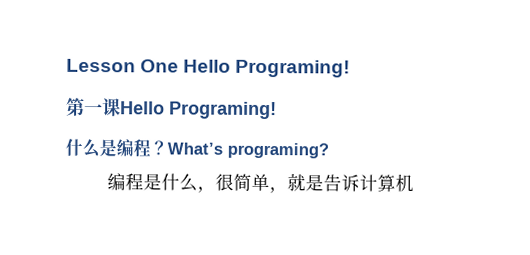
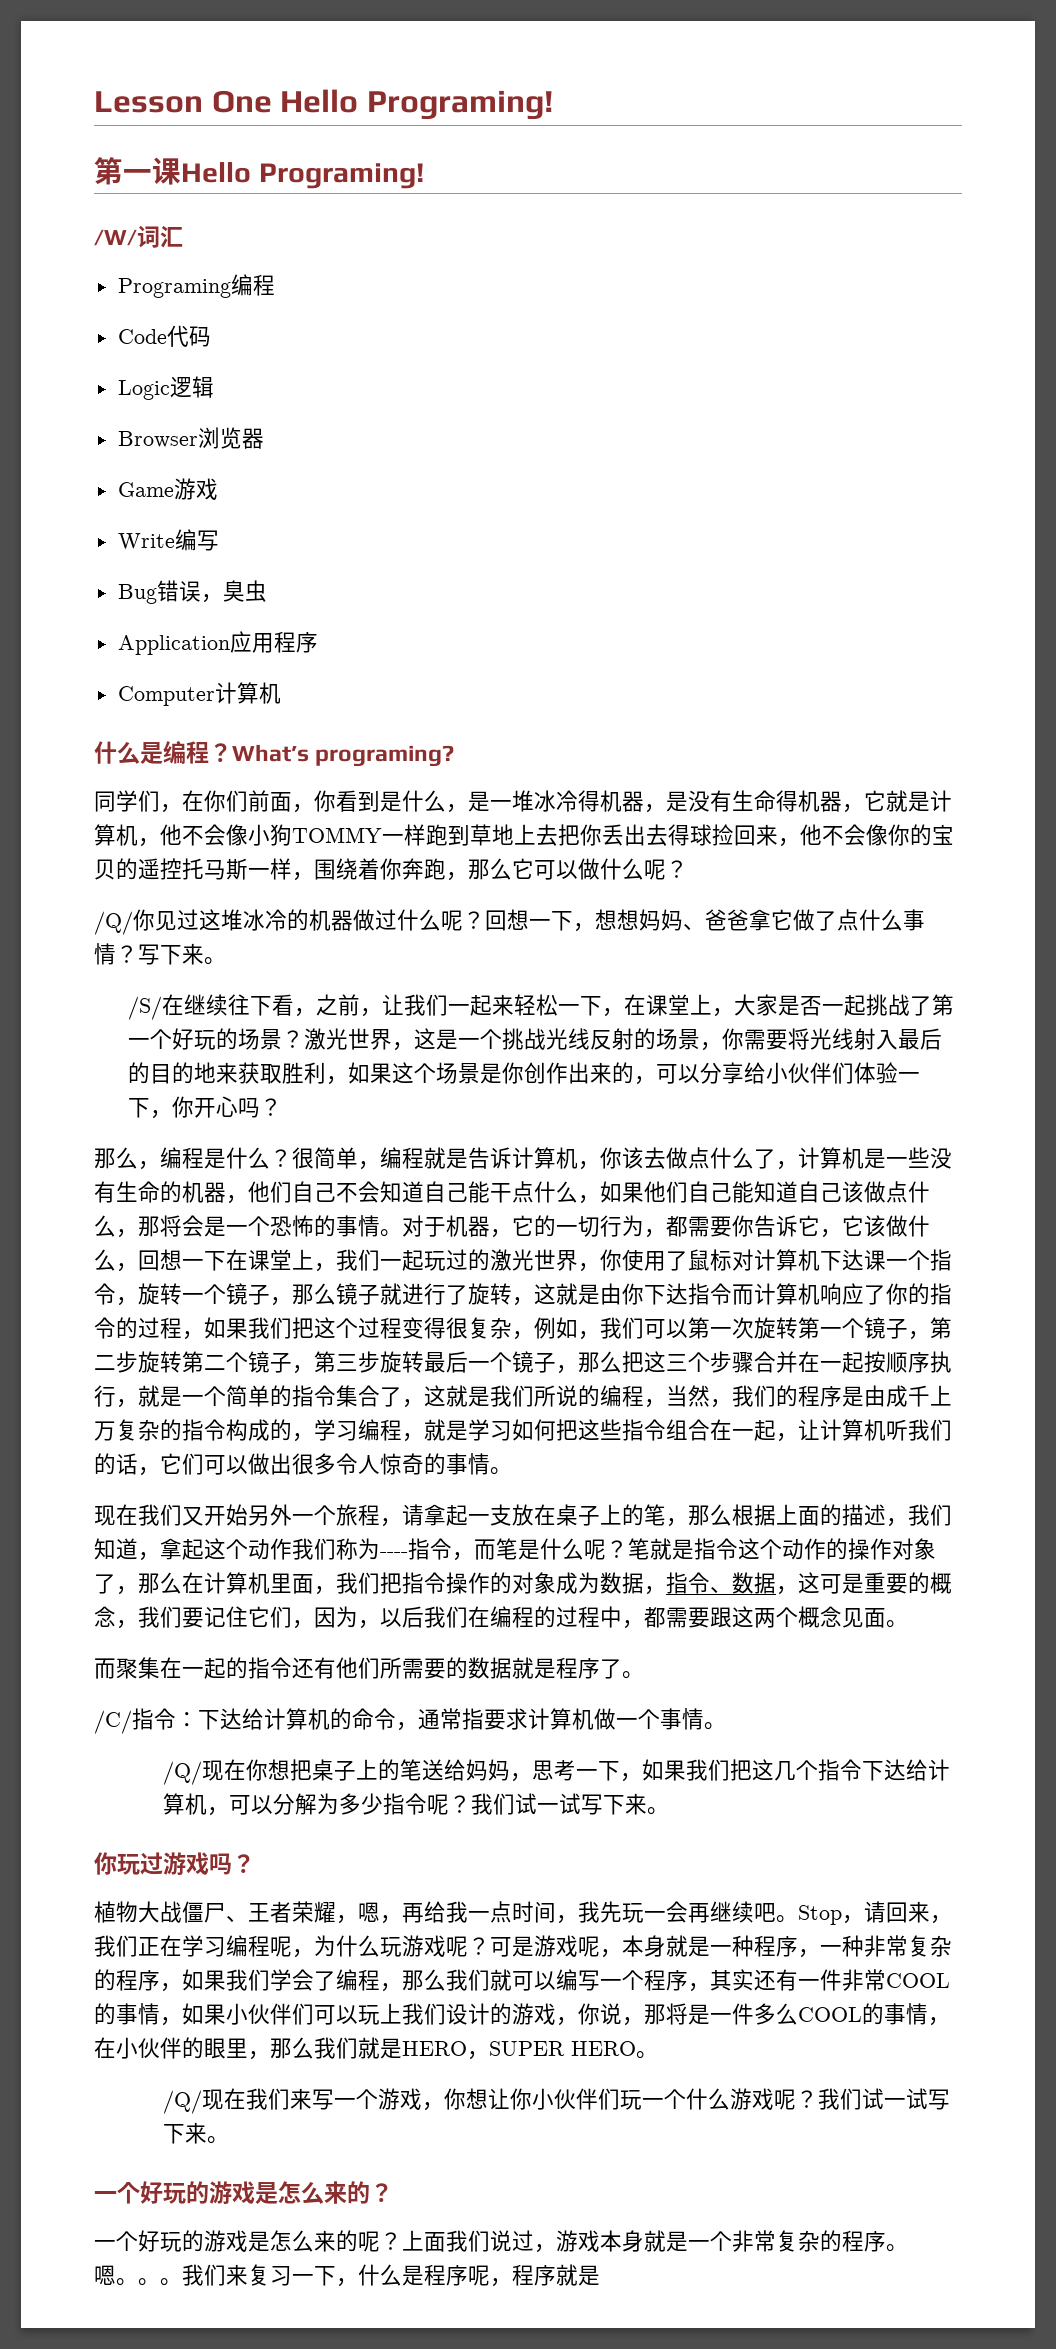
(277, 110) none -> [94,225,183,248] [117,274,275,298] [117,325,211,347] [117,376,214,400] [117,427,264,449] [117,478,218,500] [117,529,219,551] [117,580,267,604] [117,631,318,655] [117,682,281,706] // /W/词汇 // Programing编程 // Code代码 // Logic逻辑 // Browser浏览器 // Game游戏 // Write编写 // Bug错误，臭虫 // Application应用程序 // Computer计算机
(329, 150) none -> [94,790,952,813] [94,824,954,847] [94,858,688,881] [94,909,925,935] [94,943,226,965] [128,994,955,1020] [128,1028,943,1051] [128,1062,921,1085] [128,1096,283,1119] [94,1147,160,1170] 同学们，在你们前面，你看到是什么，是一堆冰冷得机器，是没有生命得机器，它就是计算机，他不会像小狗TOMMY一样跑到草地上去把你丢出去得球捡回来，他不会像你的宝贝的遥控托马斯一样，围绕着你奔跑，那么它可以做什么呢？ // /Q/你见过这堆冰冷的机器做过什么呢？回想一下，想想妈妈、爸爸拿它做了点什么事情？写下来。 // /S/在继续往下看，之前，让我们一起来轻松一下，在课堂上，大家是否一起挑战了第一个好玩的场景？激光世界，这是一个挑战光线反射的场景，你需要将光线射入最后的目的地来获取胜利，如果这个场景是你创作出来的，可以分享给小伙伴们体验一下，你开心吗？ // 那么，
[197,186,217,193] ， -> [270,1149,292,1167] ？
(289, 190) none -> [380,1147,424,1169] 编程
(415, 182) none -> [578,1147,952,1170] [94,1181,930,1204] [94,1215,930,1238] [94,1249,952,1272] [94,1283,952,1306] [94,1317,952,1340] [94,1351,952,1374] [94,1385,952,1408] [94,1419,952,1442] [94,1453,512,1476] [94,1504,952,1527] [94,1538,936,1561] [94,1572,952,1595] [94,1606,908,1629] [94,1657,644,1679] [94,1708,726,1734] [162,1759,950,1785] [162,1793,669,1816] [94,1852,255,1875] [94,1901,952,1925] [94,1935,952,1958] [94,1969,950,1992] [94,2003,950,2026] [94,2037,658,2060] [162,2088,950,2114] [162,2122,229,2144] [94,2181,393,2204] [94,2230,908,2253] [94,2264,600,2287] ，你该去做点什么了，计算机是一些没有生命的机器，他们自己不会知道自己能干点什么，如果他们自己能知道自己该做点什么，那将会是一个恐怖的事情。对于机器，它的一切行为，都需要你告诉它，它该做什么，回想一下在课堂上，我们一起玩过的激光世界，你使用了鼠标对计算机下达课一个指令，旋转一个镜子，那么镜子就进行了旋转，这就是由你下达指令而计算机响应了你的指令的过程，如果我们把这个过程变得很复杂，例如，我们可以第一次旋转第一个镜子，第二步旋转第二个镜子，第三步旋转最后一个镜子，那么把这三个步骤合并在一起按顺序执行，就是一个简单的指令集合了，这就是我们所说的编程，当然，我们的程序是由成千上万复杂的指令构成的，学习编程，就是学习如何把这些指令组合在一起，让计算机听我们的话，它们可以做出很多令人惊奇的事情。 // 现在我们又开始另外一个旅程，请拿起一支放在桌子上的笔，那么根据上面的描述，我们知道，拿起这个动作我们称为----指令，而笔是什么呢？笔就是指令这个动作的操作对象了，那么在计算机里面，我们把指令操作的对象成为数据，指令、数据，这可是重要的概念，我们要记住它们，因为，以后我们在编程的过程中，都需要跟这两个概念见面。 // 而聚集在一起的指令还有他们所需要的数据就是程序了。 // /C/指令：下达给计算机的命令，通常指要求计算机做一个事情。 // /Q/现在你想把桌子上的笔送给妈妈，思考一下，如果我们把这几个指令下达给计算机，可以分解为多少指令呢？我们试一试写下来。 // 你玩过游戏吗？ // 植物大战僵尸、王者荣耀，嗯，再给我一点时间，我先玩一会再继续吧。Stop，请回来，我们正在学习编程呢，为什么玩游戏呢？可是游戏呢，本身就是一种程序，一种非常复杂的程序，如果我们学会了编程，那么我们就可以编写一个程序，其实还有一件非常COOL的事情，如果小伙伴们可以玩上我们设计的游戏，你说，那将是一件多么COOL的事情，在小伙伴的眼里，那么我们就是HERO，SUPER HERO。 // /Q/现在我们来写一个游戏，你想让你小伙伴们玩一个什么游戏呢？我们试一试写下来。 // 一个好玩的游戏是怎么来的？ // 一个好玩的游戏是怎么来的呢？上面我们说过，游戏本身就是一个非常复杂的程序。嗯。。。我们来复习一下，什么是程序呢，程序就是

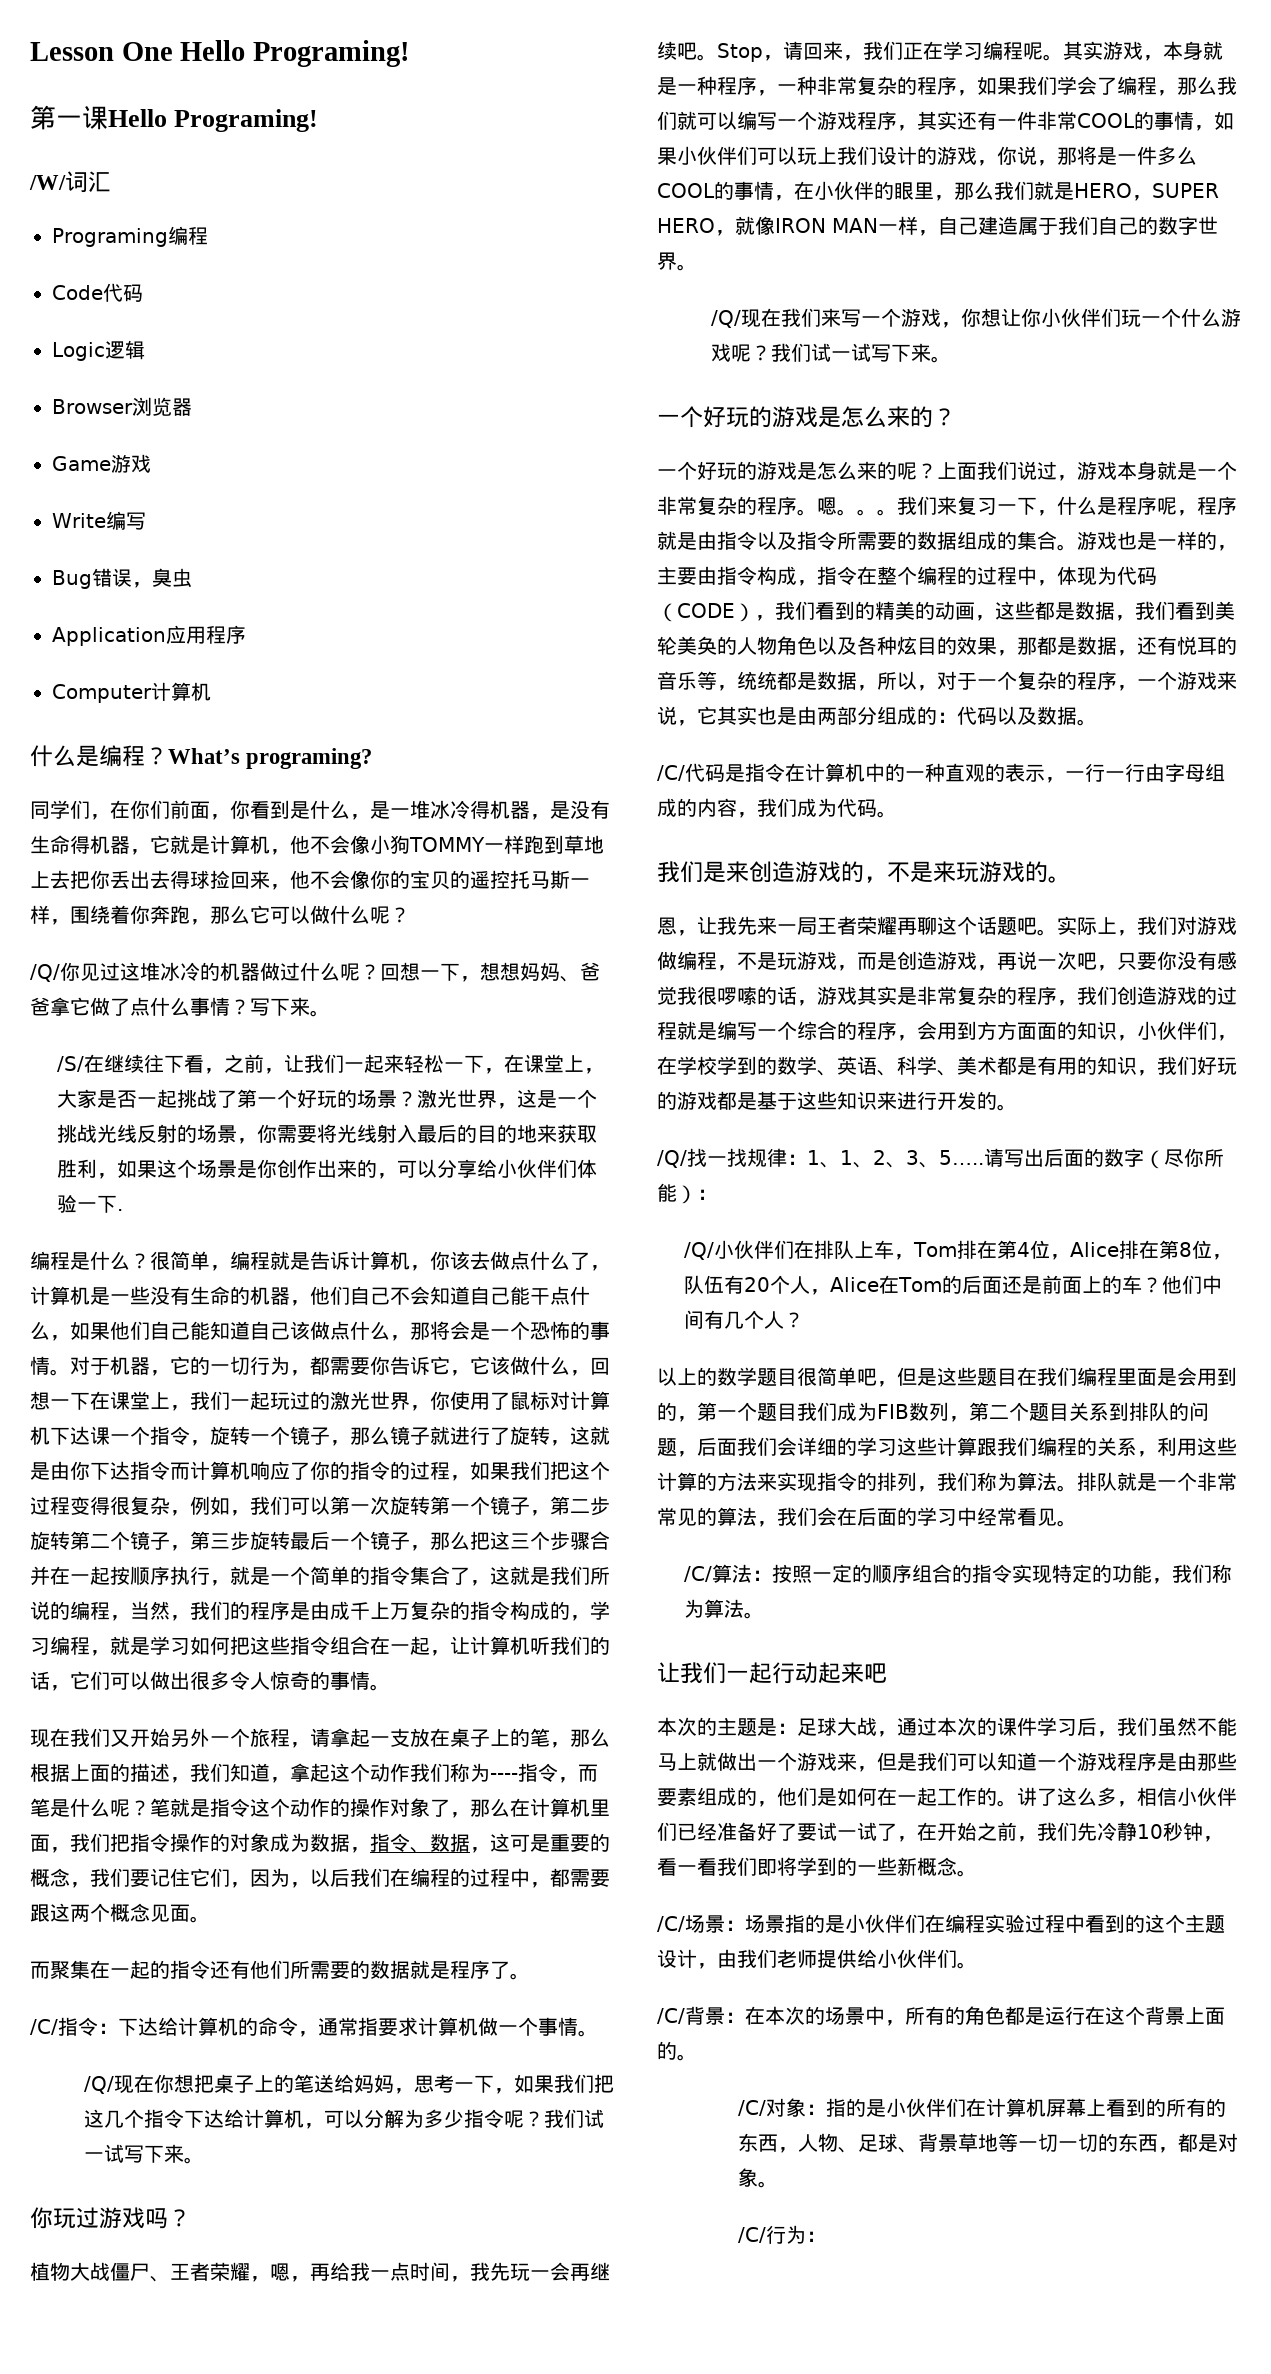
[150,1096,283,1119] [94,1147,160,1170] ，你开心吗？ // 那么， -> [116,1209,123,1211] . //
[292,1935,600,1958] ，为什么玩游戏呢？可是游戏呢 -> [1043,41,1143,61] 。其实游戏
(644, 1980) none -> [817,111,857,130] 游戏
(636, 2048) none -> [715,216,1218,236] [657,252,677,270] ，就像IRON MAN一样，自己建造属于我们自己的数字世界
(600, 2275) none -> [697,531,1237,551] [657,566,1157,586] [657,601,1235,622] [657,636,1237,656] [657,671,1237,691] [657,706,1097,726] [657,763,1225,783] [657,798,897,818] [657,861,1071,883] [657,916,1237,936] [657,951,1237,971] [657,986,1237,1006] [657,1021,1237,1041] [657,1056,1237,1076] [657,1091,1017,1111] [657,1148,1224,1169] [657,1183,717,1204] [683,1240,1232,1260] [683,1275,1222,1295] [683,1310,804,1329] [657,1367,1237,1387] [657,1402,1209,1422] [657,1437,1237,1457] [657,1472,1237,1492] [657,1507,1077,1527] [683,1564,1232,1584] [683,1599,764,1619] [657,1662,887,1684] [657,1717,1237,1737] [657,1752,1237,1772] [657,1787,1237,1807] [657,1822,1223,1842] [657,1857,977,1877] [657,1914,1225,1933] [657,1949,977,1969] [657,2006,1225,2026] [657,2041,697,2061] [737,2098,1226,2117] [737,2133,1238,2153] [737,2168,778,2188] [737,2225,826,2244] 由指令以及指令所需要的数据组成的集合。游戏也是一样的，主要由指令构成，指令在整个编程的过程中，体现为代码（CODE），我们看到的精美的动画，这些都是数据，我们看到美轮美奂的人物角色以及各种炫目的效果，那都是数据，还有悦耳的音乐等，统统都是数据，所以，对于一个复杂的程序，一个游戏来说，它其实也是由两部分组成的：代码以及数据。 // /C/代码是指令在计算机中的一种直观的表示，一行一行由字母组成的内容，我们成为代码。 // 我们是来创造游戏的，不是来玩游戏的。 // 恩，让我先来一局王者荣耀再聊这个话题吧。实际上，我们对游戏做编程，不是玩游戏，而是创造游戏，再说一次吧，只要你没有感觉我很啰嗦的话，游戏其实是非常复杂的程序，我们创造游戏的过程就是编写一个综合的程序，会用到方方面面的知识，小伙伴们，在学校学到的数学、英语、科学、美术都是有用的知识，我们好玩的游戏都是基于这些知识来进行开发的。 // /Q/找一找规律：1、1、2、3、5…..请写出后面的数字（尽你所能）： // /Q/小伙伴们在排队上车，Tom排在第4位，Alice排在第8位，队伍有20个人，Alice在Tom的后面还是前面上的车？他们中间有几个人？ // 以上的数学题目很简单吧，但是这些题目在我们编程里面是会用到的，第一个题目我们成为FIB数列，第二个题目关系到排队的问题，后面我们会详细的学习这些计算跟我们编程的关系，利用这些计算的方法来实现指令的排列，我们称为算法。排队就是一个非常常见的算法，我们会在后面的学习中经常看见。 // /C/算法：按照一定的顺序组合的指令实现特定的功能，我们称为算法。 // 让我们一起行动起来吧 // 本次的主题是：足球大战，通过本次的课件学习后，我们虽然不能马上就做出一个游戏来，但是我们可以知道一个游戏程序是由那些要素组成的，他们是如何在一起工作的。讲了这么多，相信小伙伴们已经准备好了要试一试了，在开始之前，我们先冷静10秒钟，看一看我们即将学到的一些新概念。 // /C/场景：场景指的是小伙伴们在编程实验过程中看到的这个主题设计，由我们老师提供给小伙伴们。 // /C/背景：在本次的场景中，所有的角色都是运行在这个背景上面的。 // /C/对象：指的是小伙伴们在计算机屏幕上看到的所有的东西，人物、足球、背景草地等一切一切的东西，都是对象。 // /C/行为：

